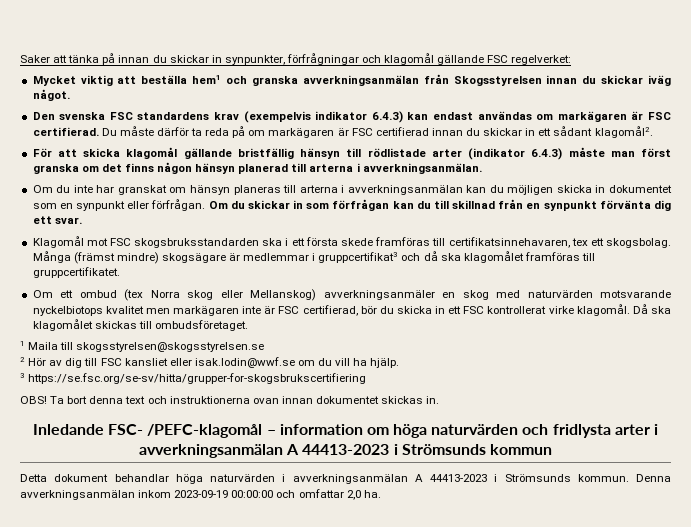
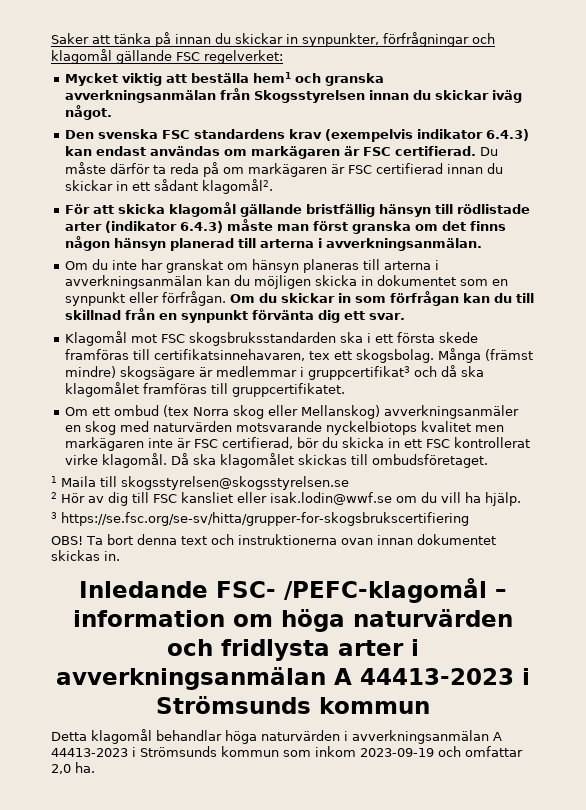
[54,474,109,482] dokument -> [91,729,152,744] klagomål
[577,474,671,482] [20,490,135,500] kommun. Denna avverkningsanmälan -> [221,746,311,757] kommun som
[231,490,274,498] 00:00:00 -> (434, 752) none

